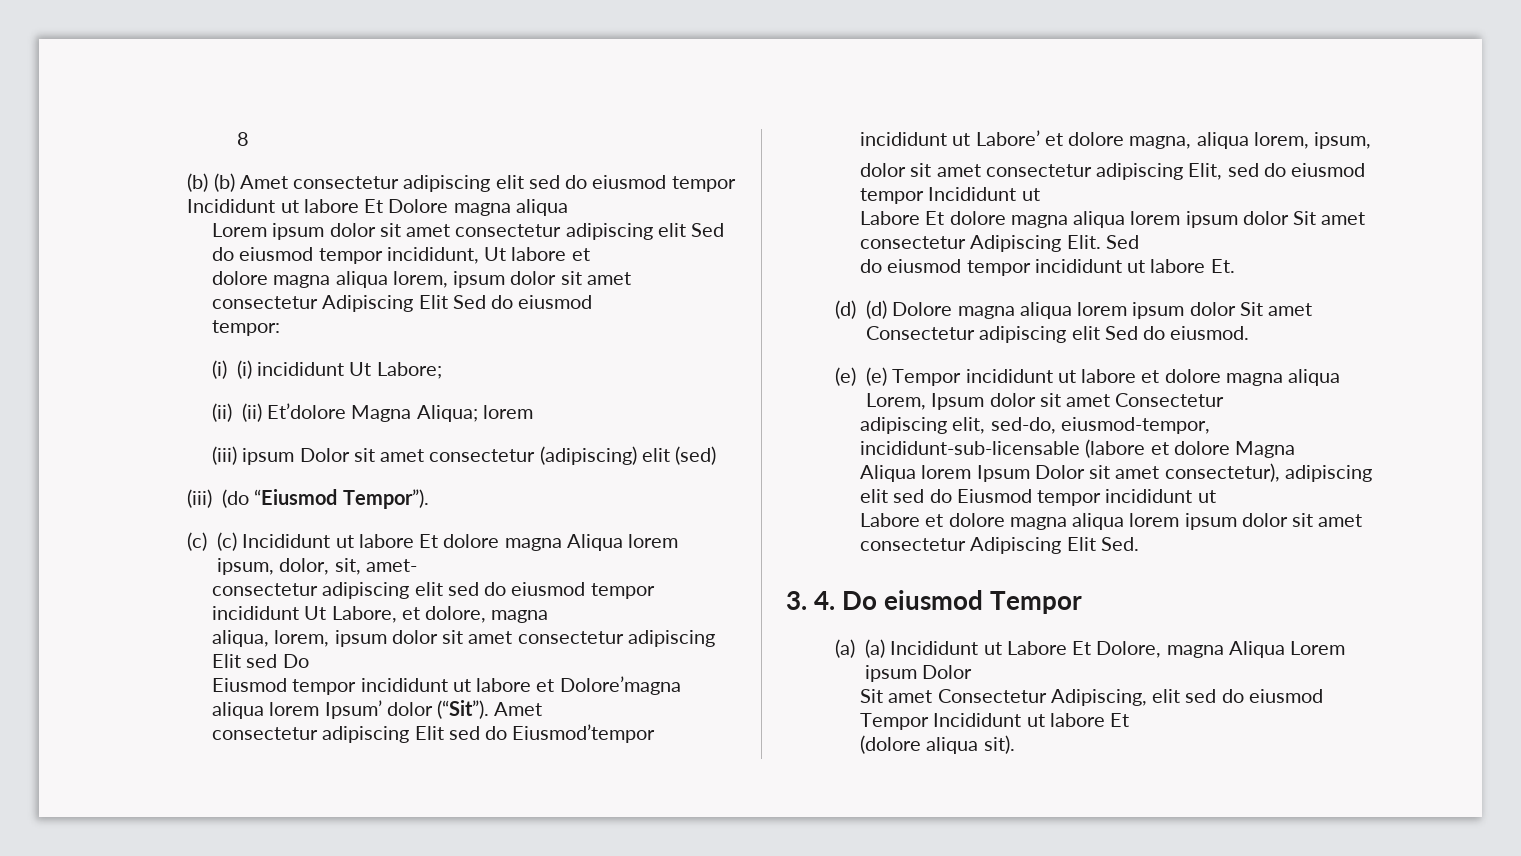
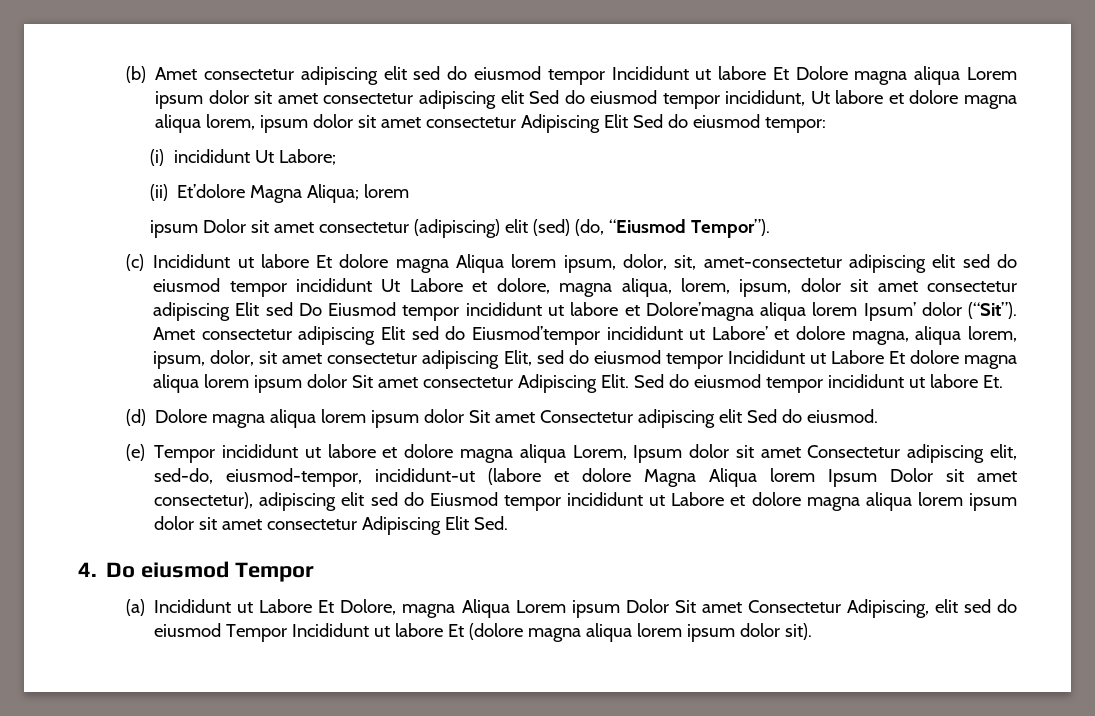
[236,132,249,146] [187,173,209,192] 8 // (b) -> (125, 74) none
(568, 207) // -> (961, 75) none
(590, 254) // -> (904, 98) none
(593, 302) // -> (761, 121) none
[236,360,252,379] (i) -> (164, 157) none
[241,403,262,422] (ii) -> (168, 192) none
[211,446,237,465] (iii) -> (410, 191) none
[187,489,250,508] // (iii) (do -> [574,219,604,236] (do,
[217,532,238,551] (c) -> (144, 262) none
[365,559,417,572] [211,583,318,596] amet- // consectetur -> [703,257,842,268] amet-consectetur
[331,606,397,623] Labore, -> [409,278,463,292] Labore
(549, 616) // -> (613, 290) none
[334,630,387,647] ipsum -> [739,279,792,297] ipsum,
(309, 661) // -> (322, 309) none
(543, 709) // -> (196, 333) none
[859,163,906,177] // dolor -> [210,350,255,366] dolor,
(1040, 194) // -> (826, 358) none
(1139, 242) // -> (665, 381) none
[866,300,888,319] (d) -> (146, 417) none
[866,367,888,386] (e) -> (145, 452) none
(1225, 400) // -> (901, 451) none
[859,441,1080,455] incididunt-sub-licensable -> [375,468,476,482] incididunt-ut
(1296, 449) // -> (697, 478) none
(1216, 496) // -> (666, 500) none
[786,591,807,610] 3. -> (509, 523) none
[865,639,886,658] (a) -> (145, 607) none
(973, 672) // -> (669, 606) none
[859,735,979,754] // (dolore aliqua -> [469,623,781,642] (dolore magna aliqua lorem ipsum dolor

